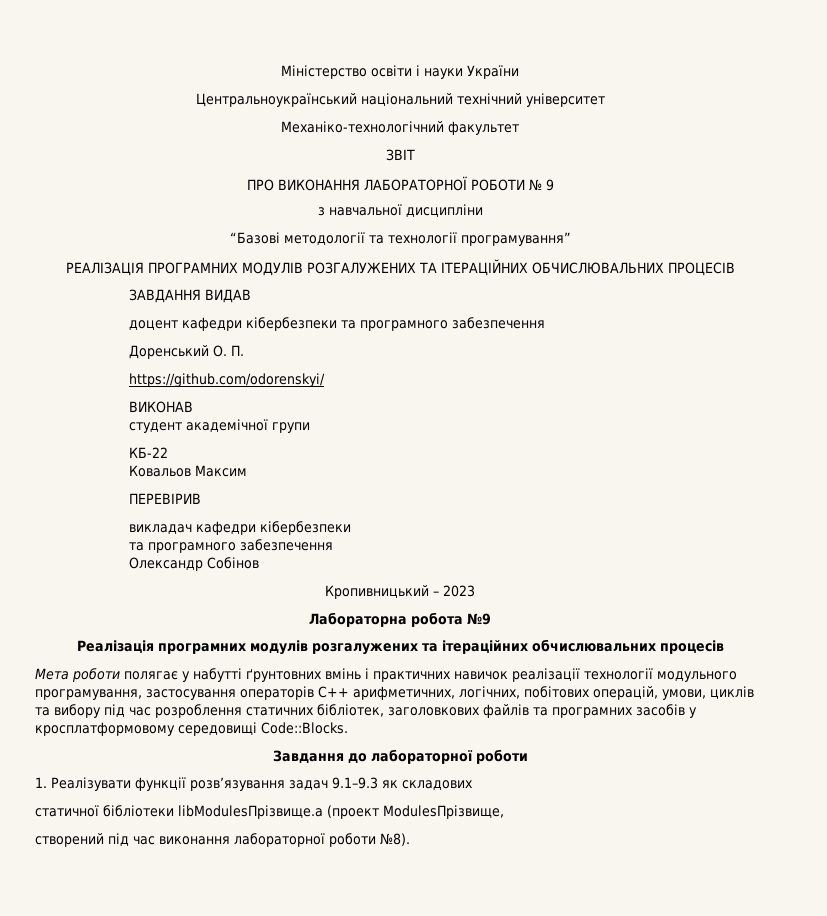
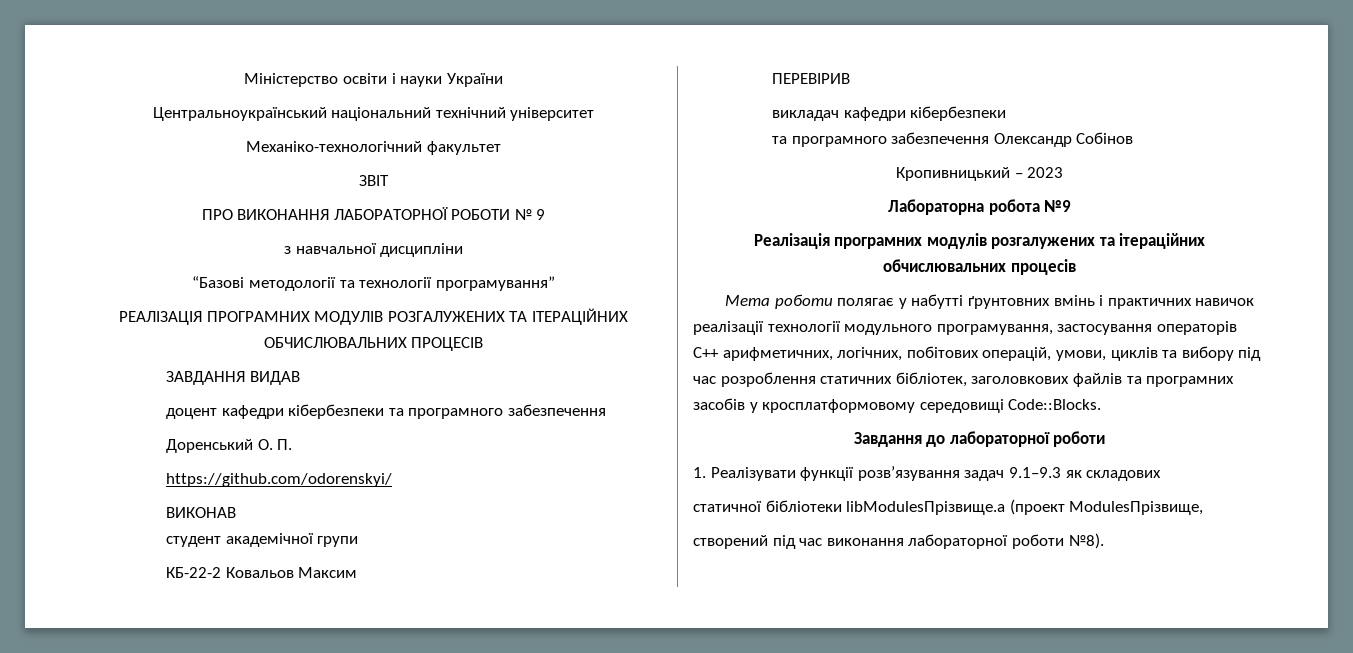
[129,447,169,458] КБ-22 // -> [165,567,221,578] КБ-22-2
(334, 545) // -> (990, 138) none

